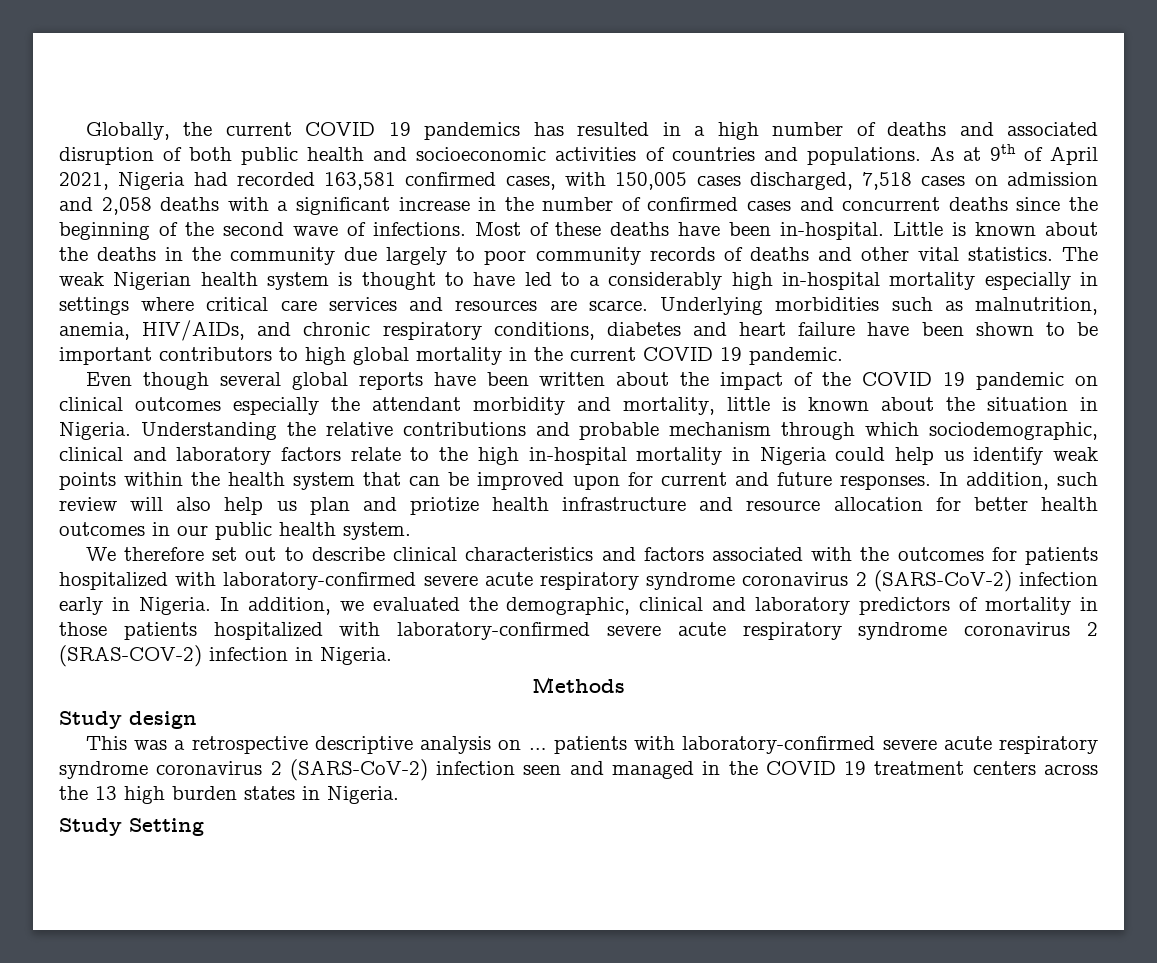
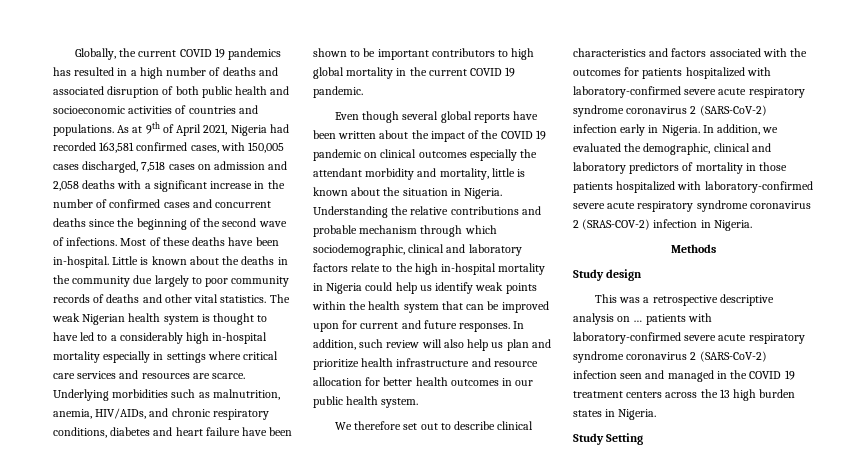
[409,497,479,515] priotize -> [313,359,359,370] prioritize

